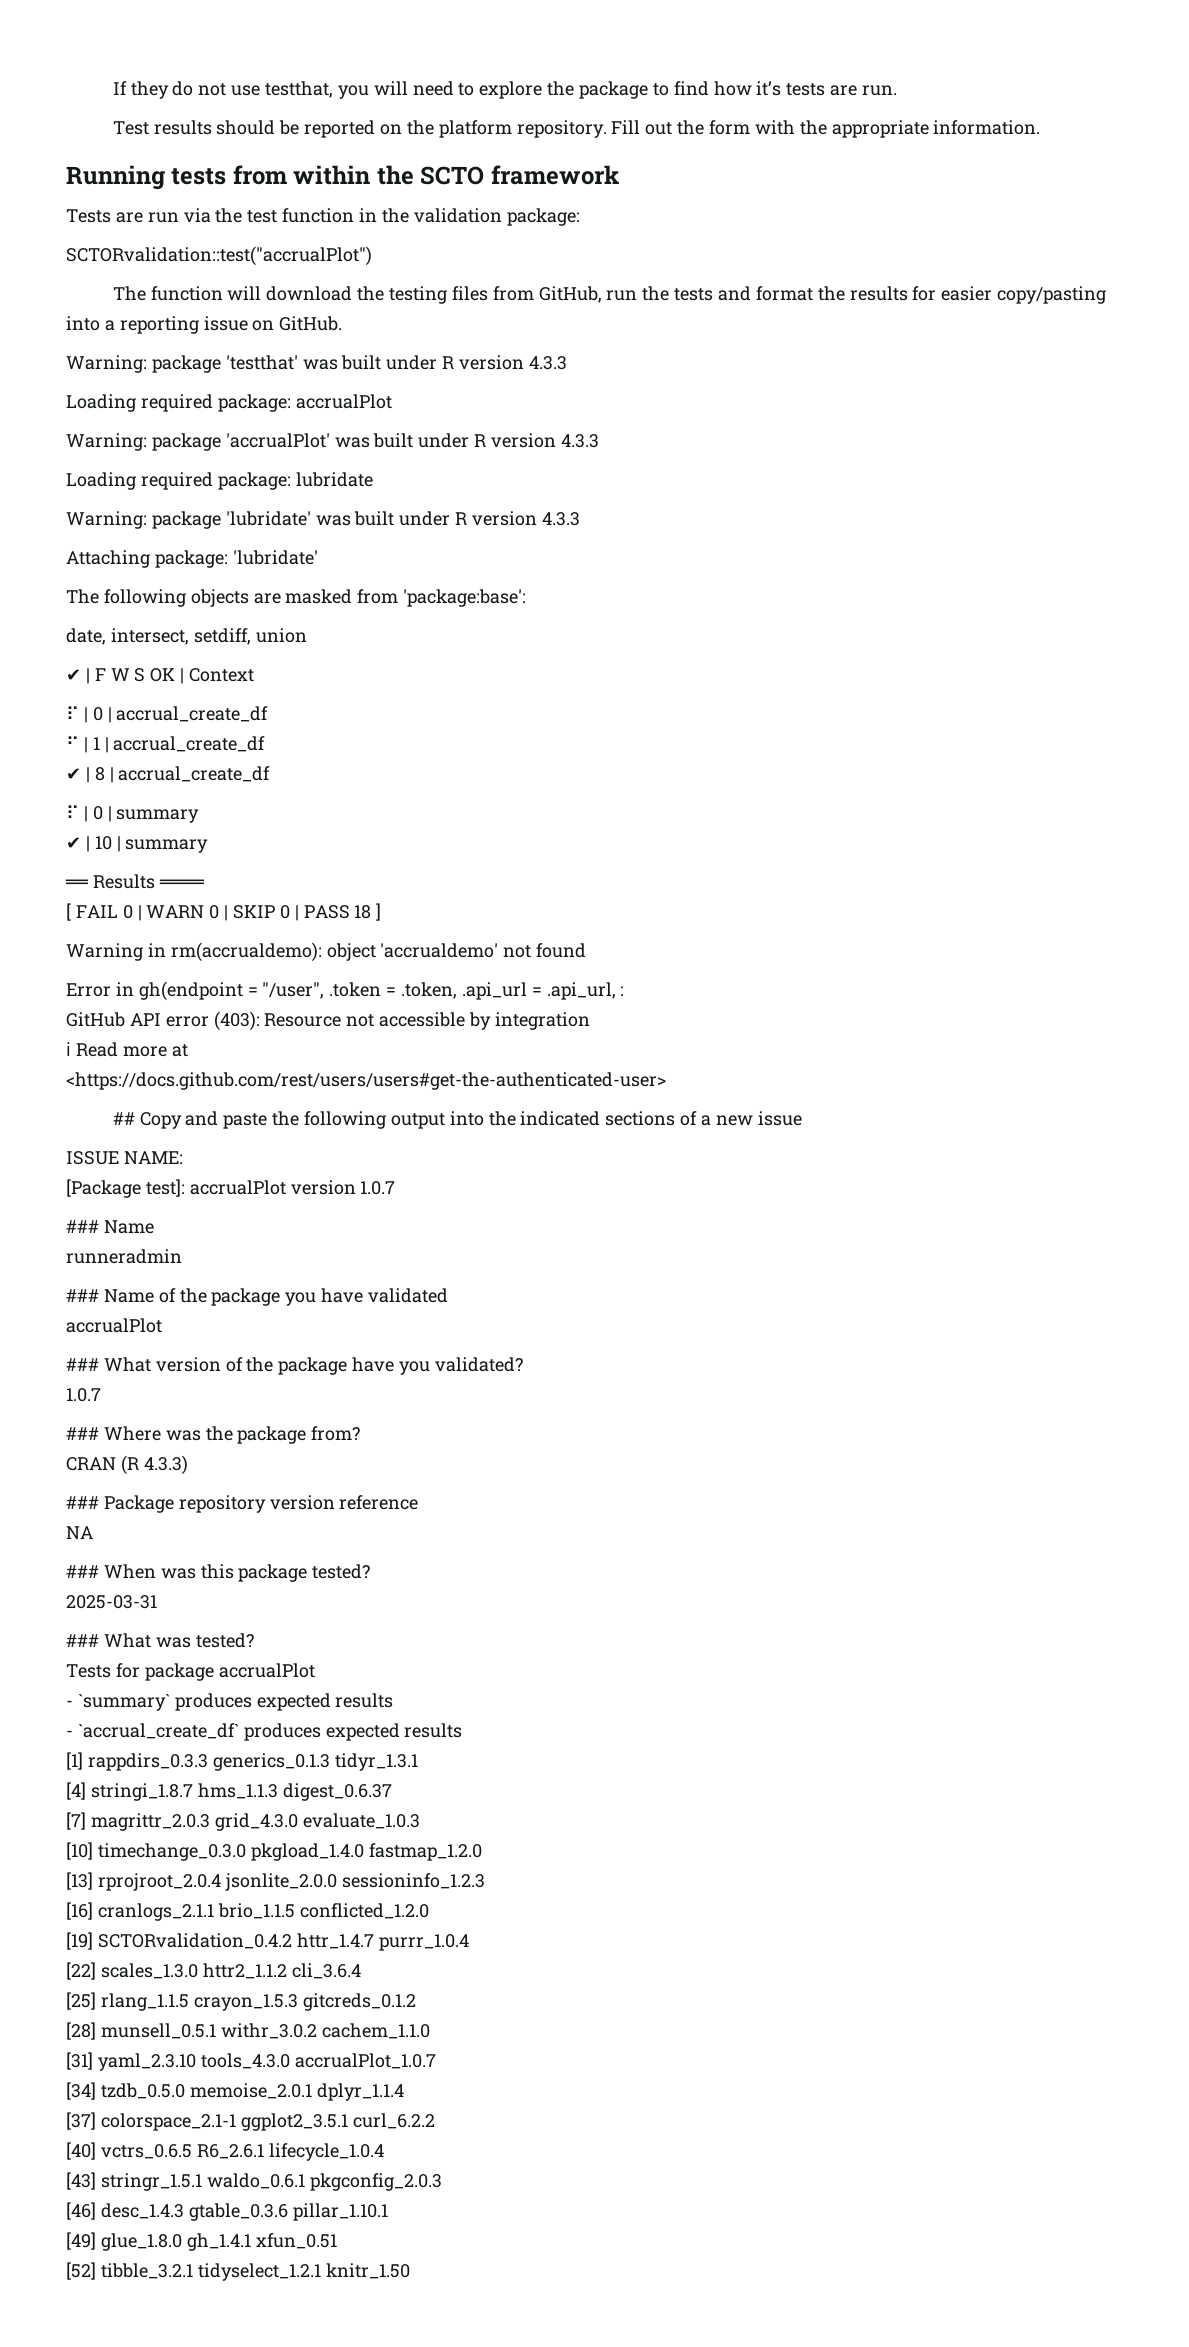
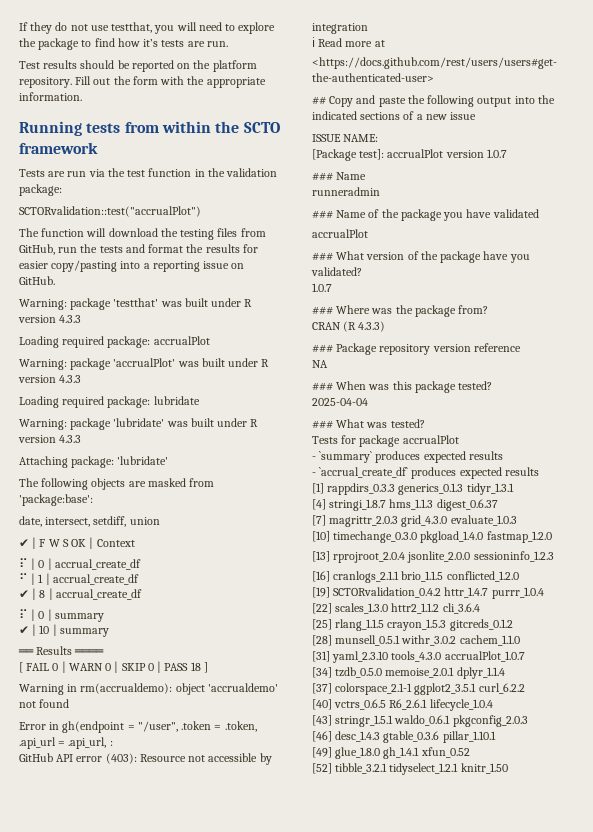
[66,1595,157,1609] 2025-03-31 -> [312,398,368,406] 2025-04-04
[255,2233,337,2249] xfun_0.51 -> [420,747,470,758] xfun_0.52

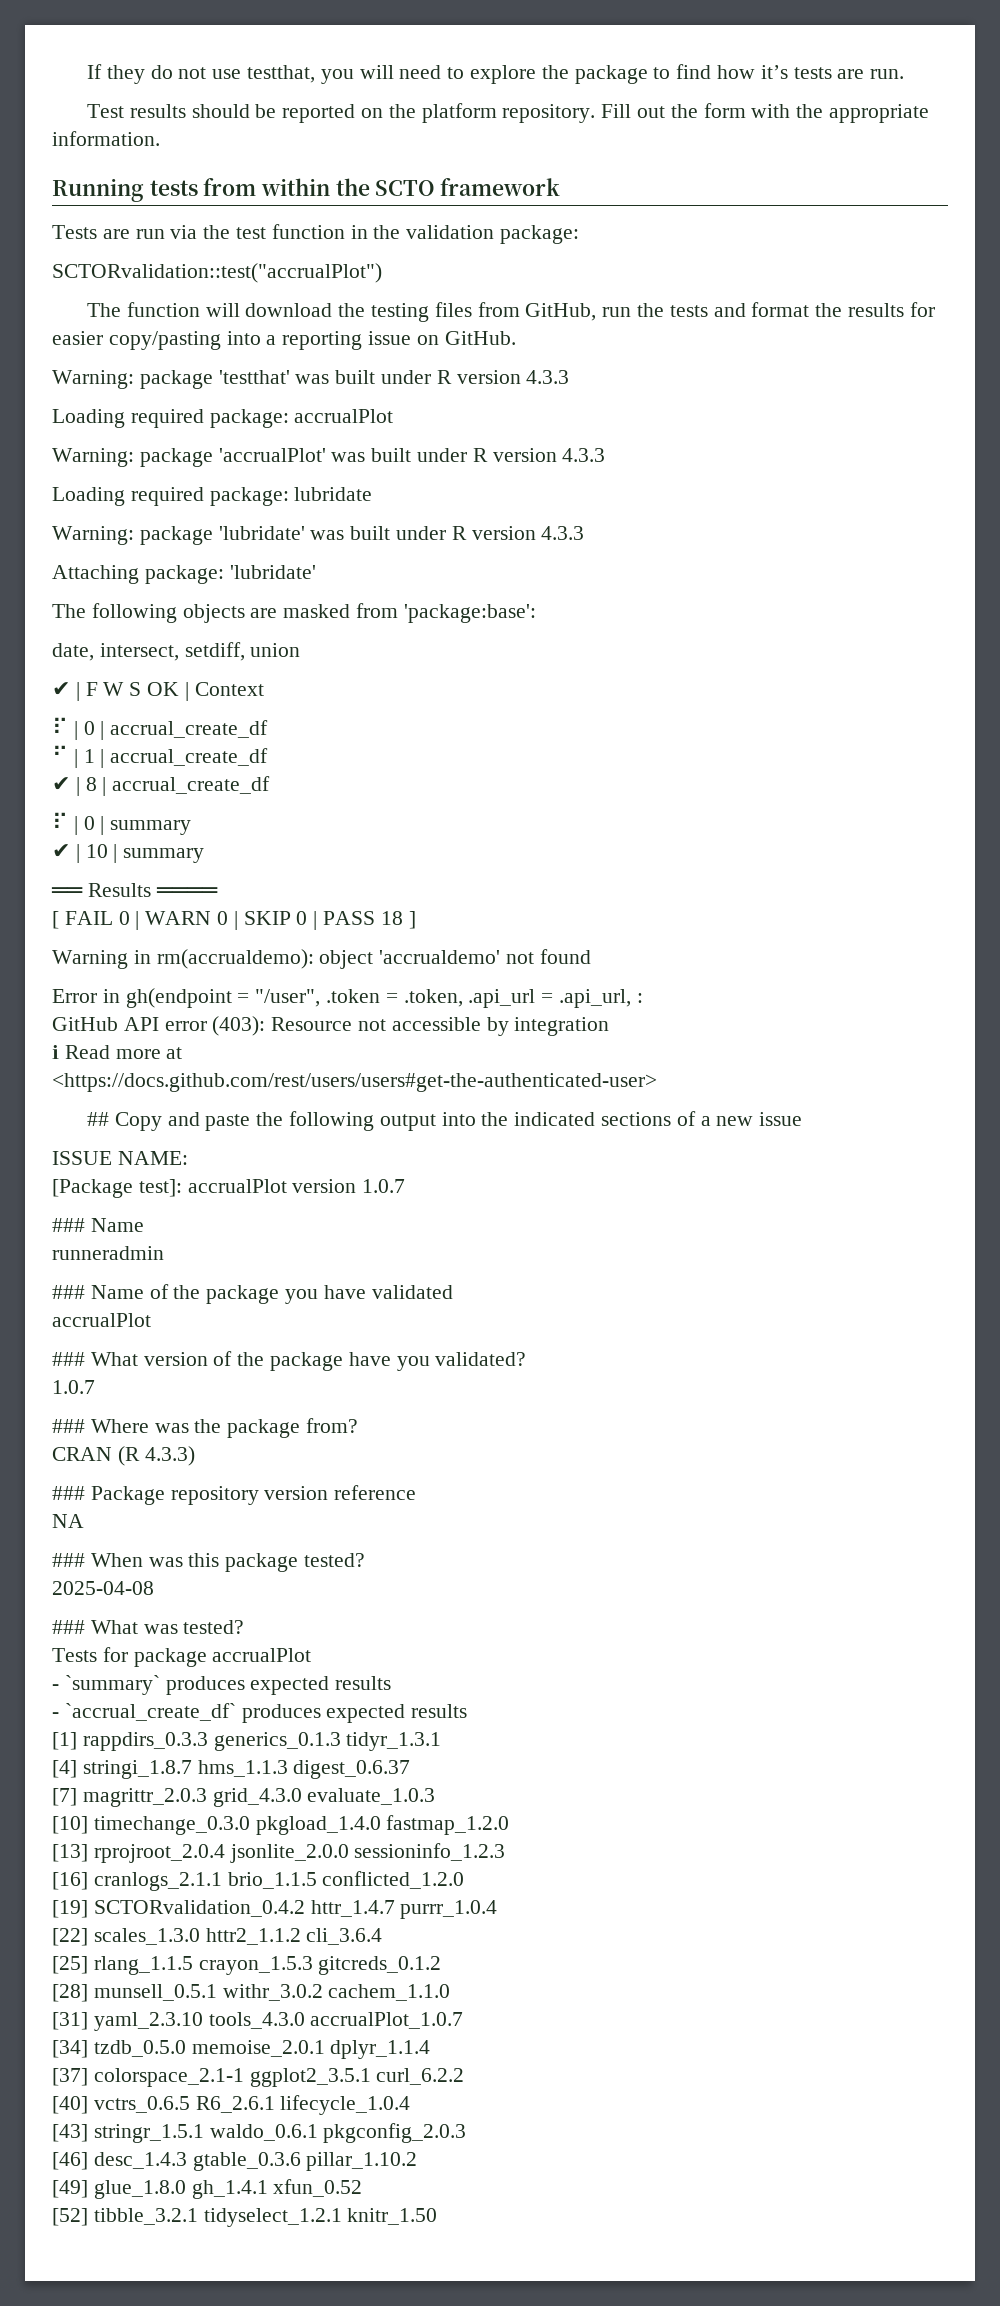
[312,398,368,406] 2025-04-04 -> [52,1581,154,1595] 2025-04-08
[442,731,496,743] pillar_1.10.1 -> [306,2152,418,2171] pillar_1.10.2

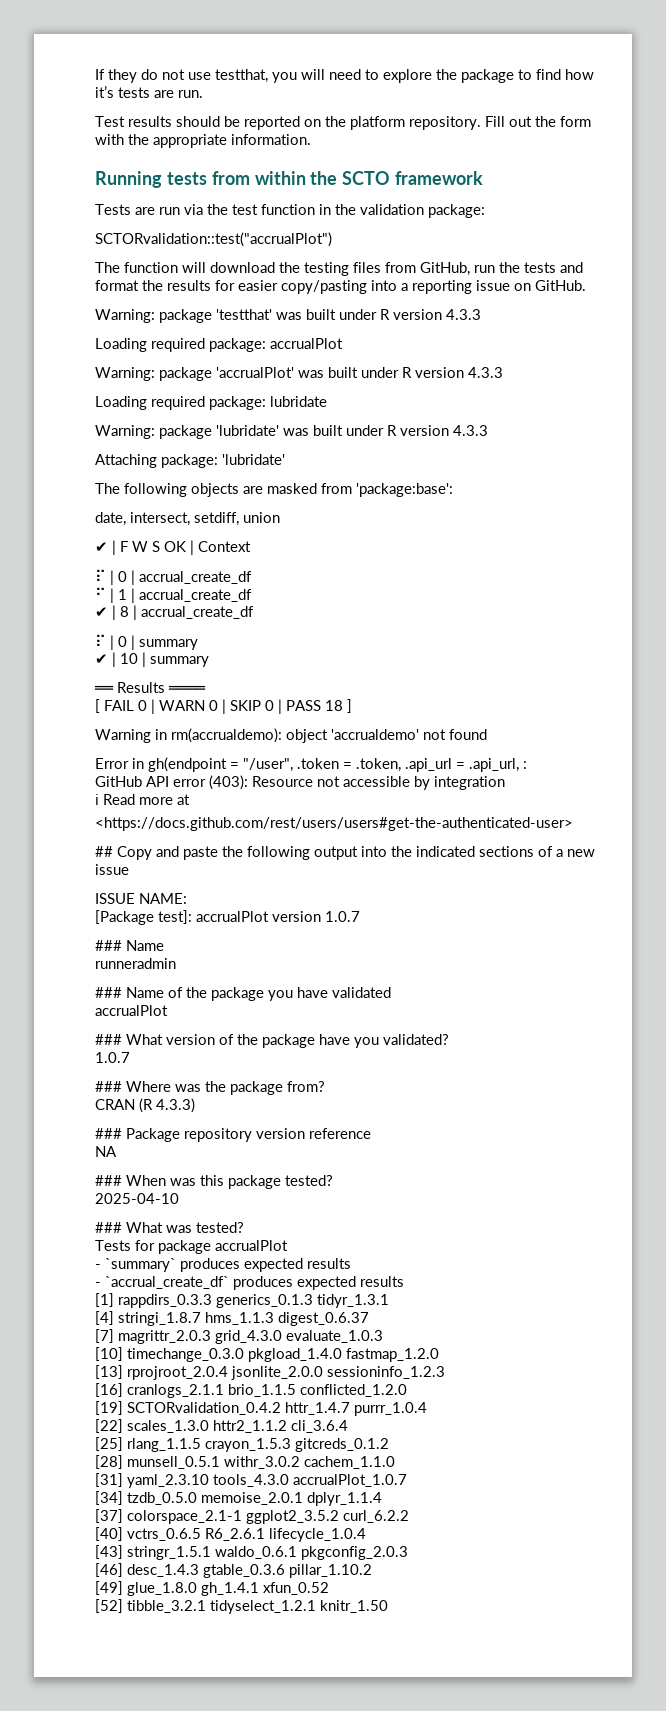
[52,1581,154,1595] 2025-04-08 -> [95,1193,179,1204] 2025-04-10
[249,2068,371,2087] ggplot2_3.5.1 -> [246,1510,339,1524] ggplot2_3.5.2

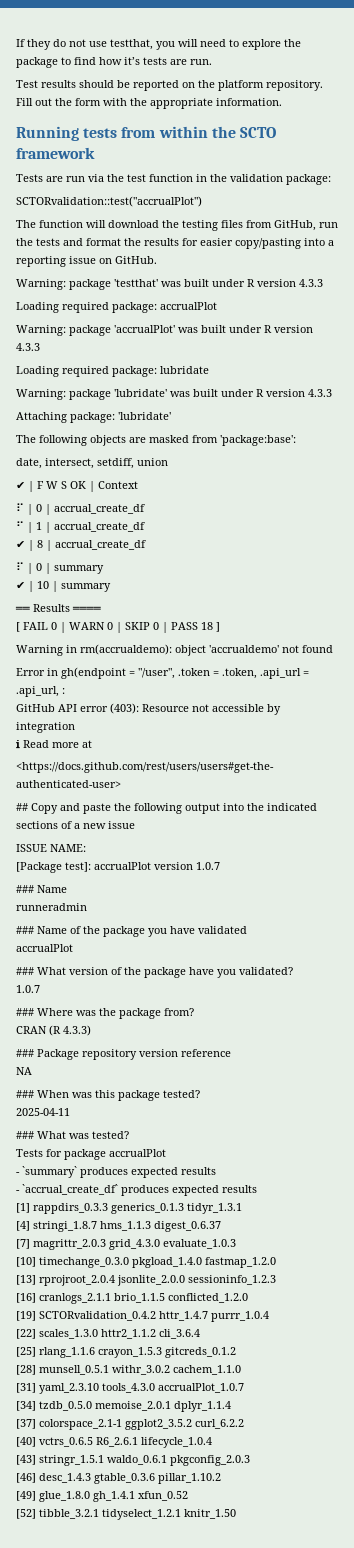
[95,1193,179,1204] 2025-04-10 -> [16,1108,70,1116] 2025-04-11
[127,1438,201,1452] rlang_1.1.5 -> [39,1347,95,1358] rlang_1.1.6

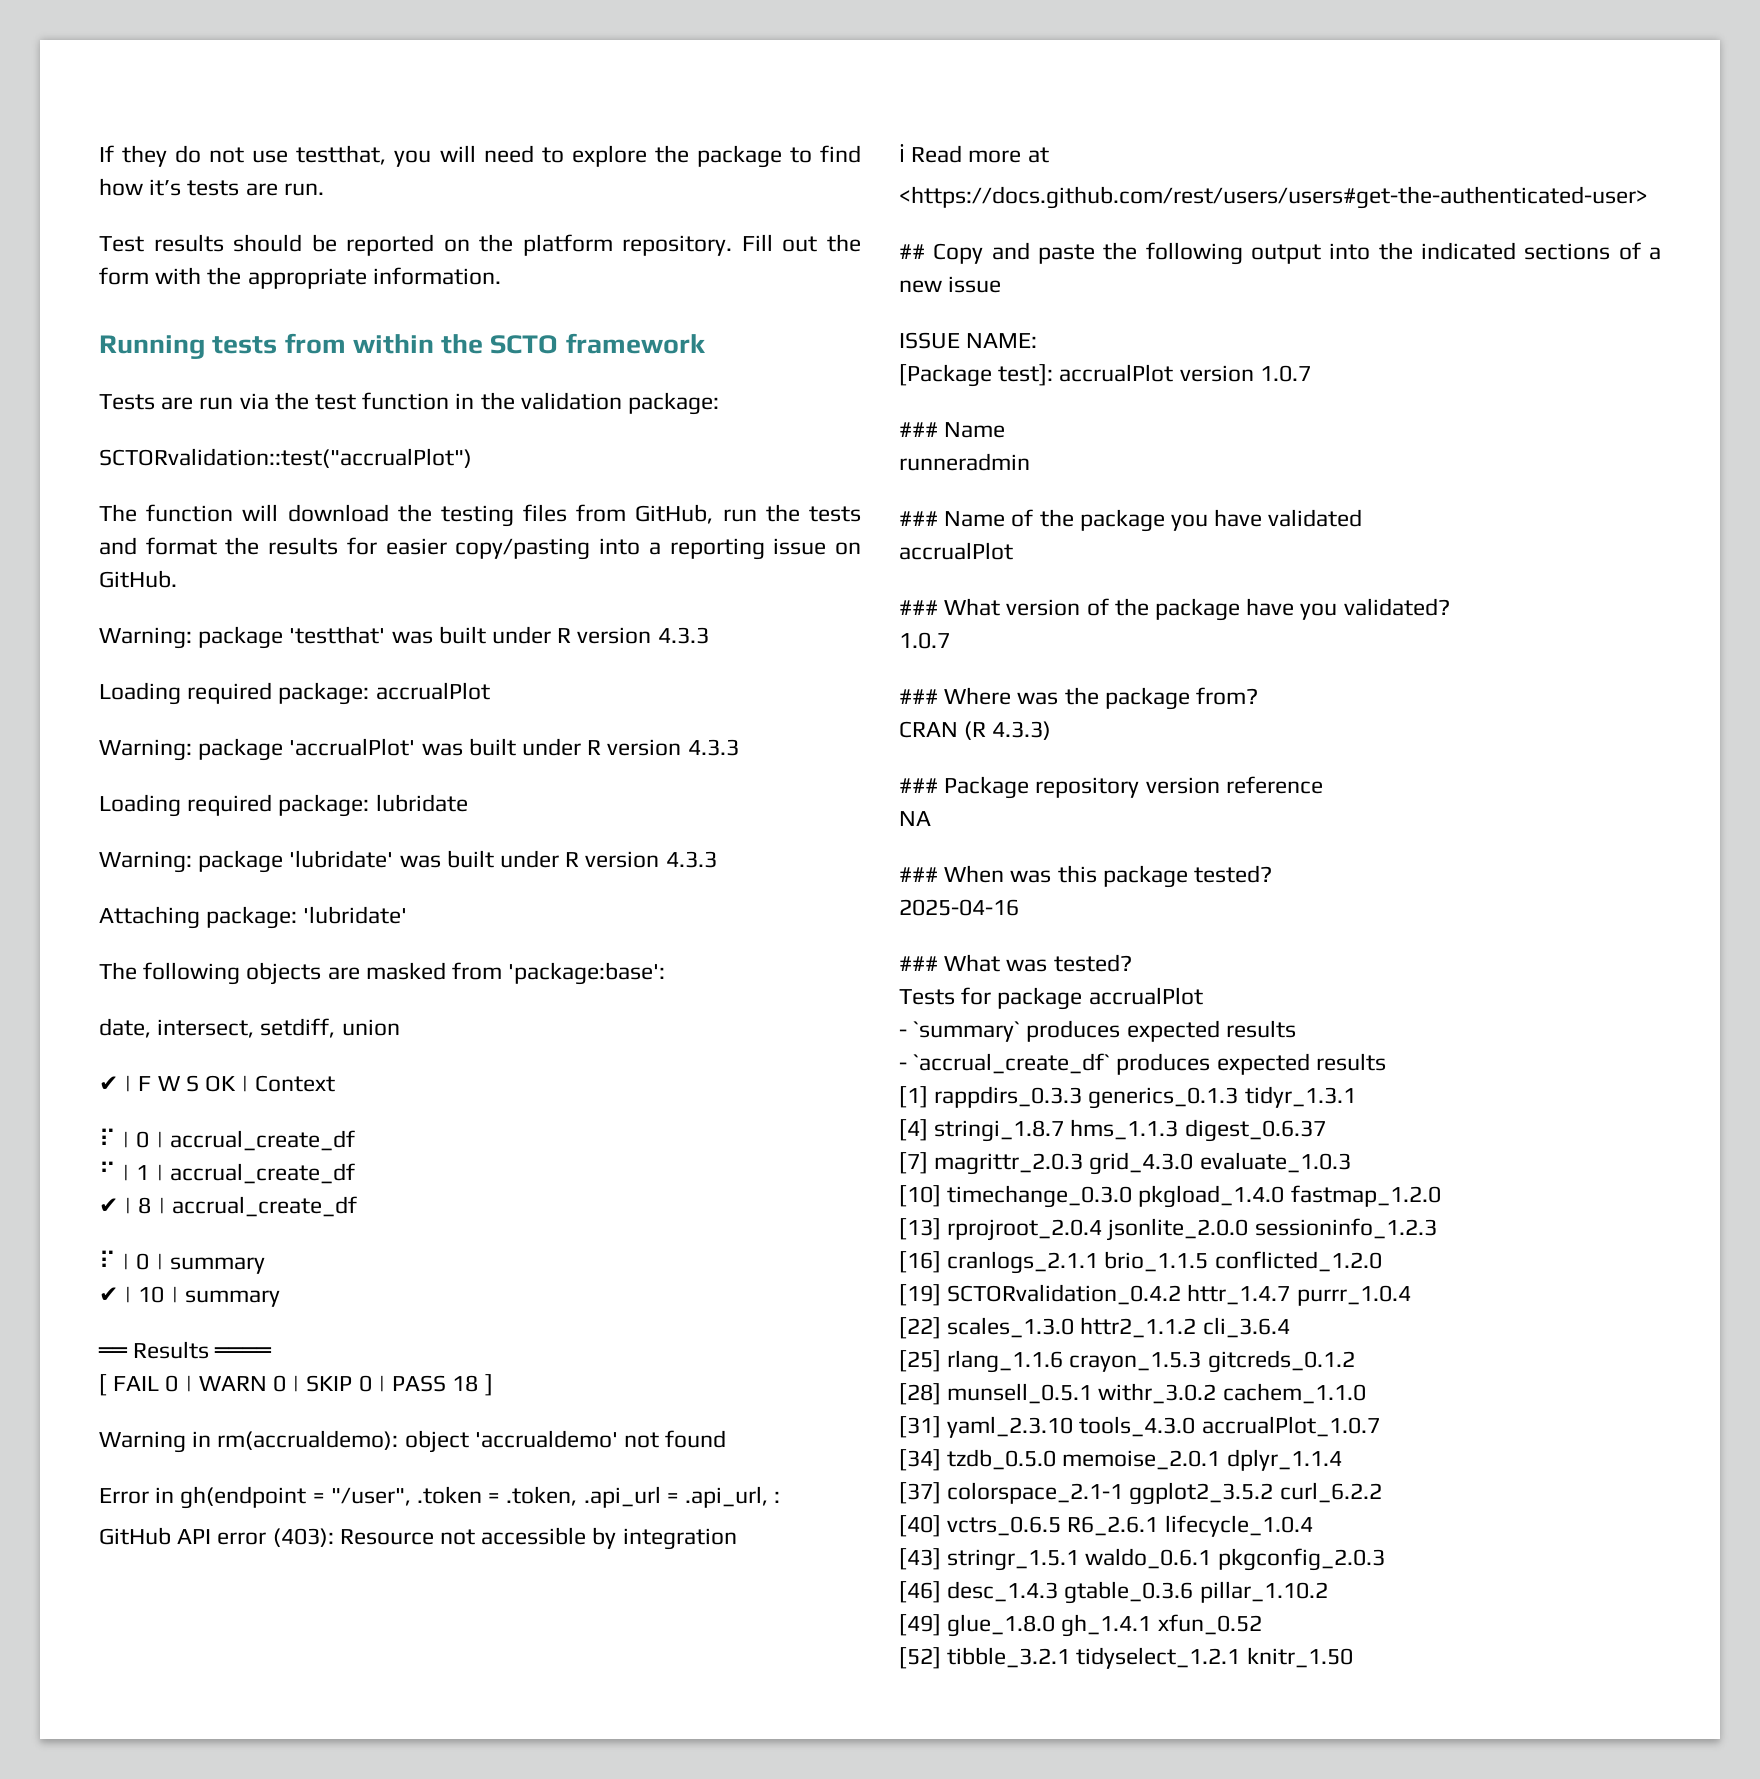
[16,1108,70,1116] 2025-04-11 -> [899,899,1019,916] 2025-04-16

